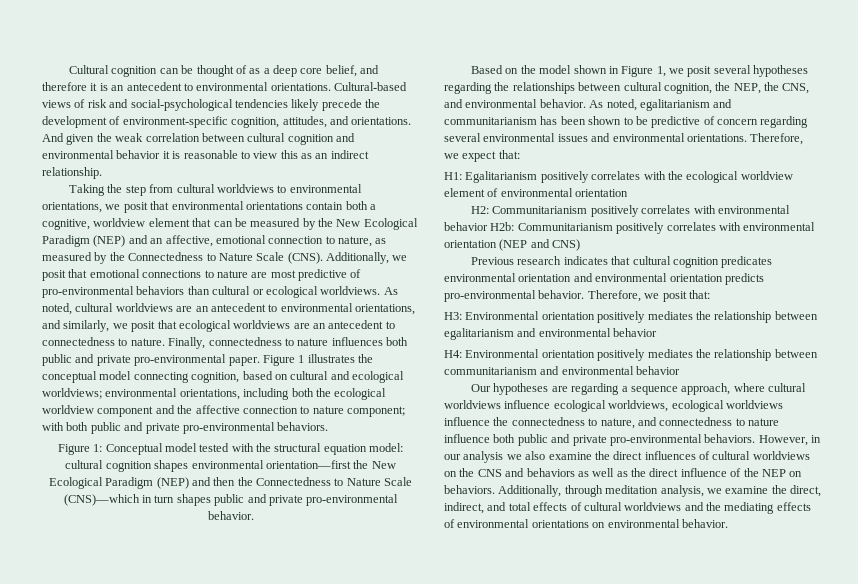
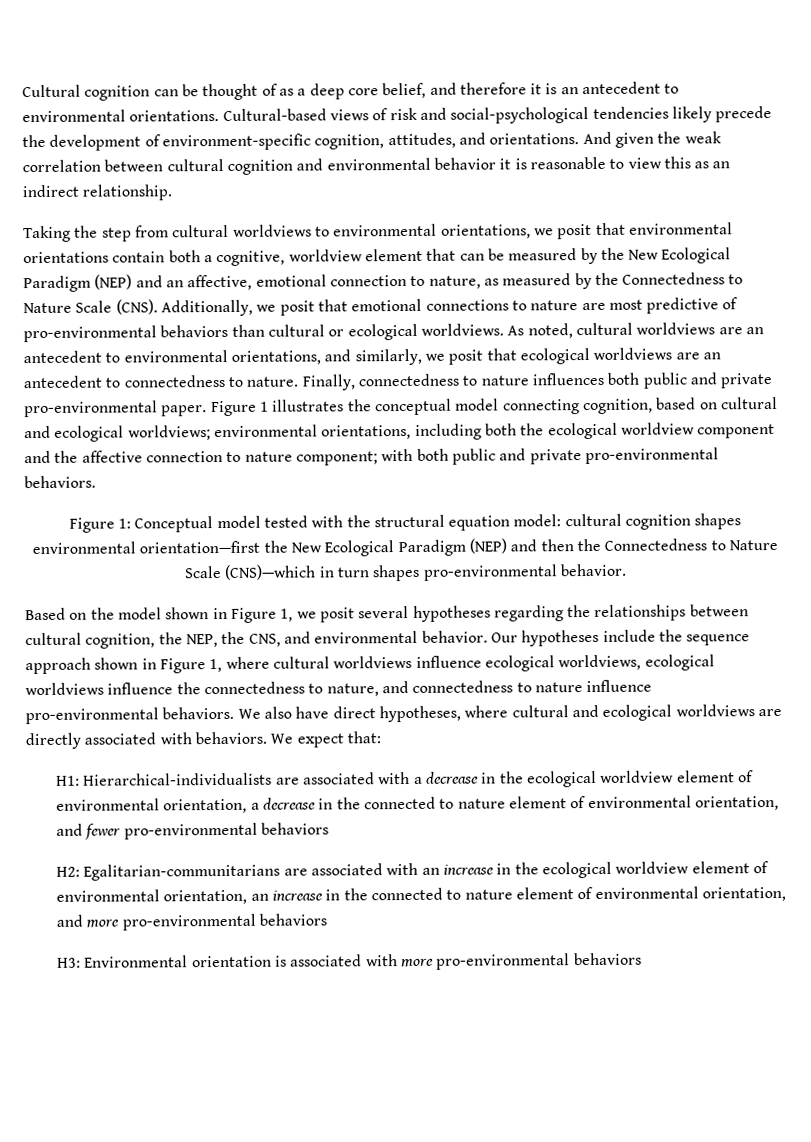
[214,494,303,506] public and private -> (421, 573) none
[589,99,733,111] [444,116,809,128] [444,133,804,145] [444,150,520,162] [444,171,793,183] [444,188,629,197] [471,205,790,217] [444,222,816,234] [444,239,581,251] [471,256,773,268] [444,273,764,285] [444,290,710,302] [444,311,818,323] [444,328,658,340] [444,349,818,361] [444,366,681,375] [471,383,731,395] As noted, egalitarianism and communitarianism has been shown to be predictive of concern regarding several environmental issues and environmental orientations. Therefore, we expect that: // H1: Egalitarianism positively correlates with the ecological worldview element of environmental orientation // H2: Communitarianism positively correlates with environmental behavior H2b: Communitarianism positively correlates with environmental orientation (NEP and CNS) // Previous research indicates that cultural cognition predicates environmental orientation and environmental orientation predicts pro-environmental behavior. Therefore, we posit that: // H3: Environmental orientation positively mediates the relationship between egalitarianism and environmental behavior // H4: Environmental orientation positively mediates the relationship between communitarianism and environmental behavior // Our hypotheses are regarding a sequence approach, -> [490,629,751,647] [25,657,223,675] Our hypotheses include the sequence approach shown in Figure 1,
[493,434,821,446] [444,451,810,463] [444,468,803,477] [444,485,821,497] [444,502,811,514] [444,519,728,528] both public and private pro-environmental behaviors. However, in our analysis we also examine the direct influences of cultural worldviews on the CNS and behaviors as well as the direct influence of the NEP on behaviors. Additionally, through meditation analysis, we examine the direct, indirect, and total effects of cultural worldviews and the mediating effects of environmental orientations on environmental behavior. -> [25,704,782,725] [25,731,381,750] [56,770,754,788] [56,795,779,814] [56,822,330,840] [56,861,769,881] [56,886,786,905] [56,913,328,931] [57,952,642,970] pro-environmental behaviors. We also have direct hypotheses, where cultural and ecological worldviews are directly associated with behaviors. We expect that: // H1: Hierarchical-individualists are associated with a decrease in the ecological worldview element of environmental orientation, a decrease in the connected to nature element of environmental orientation, and fewer pro-environmental behaviors // H2: Egalitarian-communitarians are associated with an increase in the ecological worldview element of environmental orientation, an increase in the connected to nature element of environmental orientation, and more pro-environmental behaviors // H3: Environmental orientation is associated with more pro-environmental behaviors

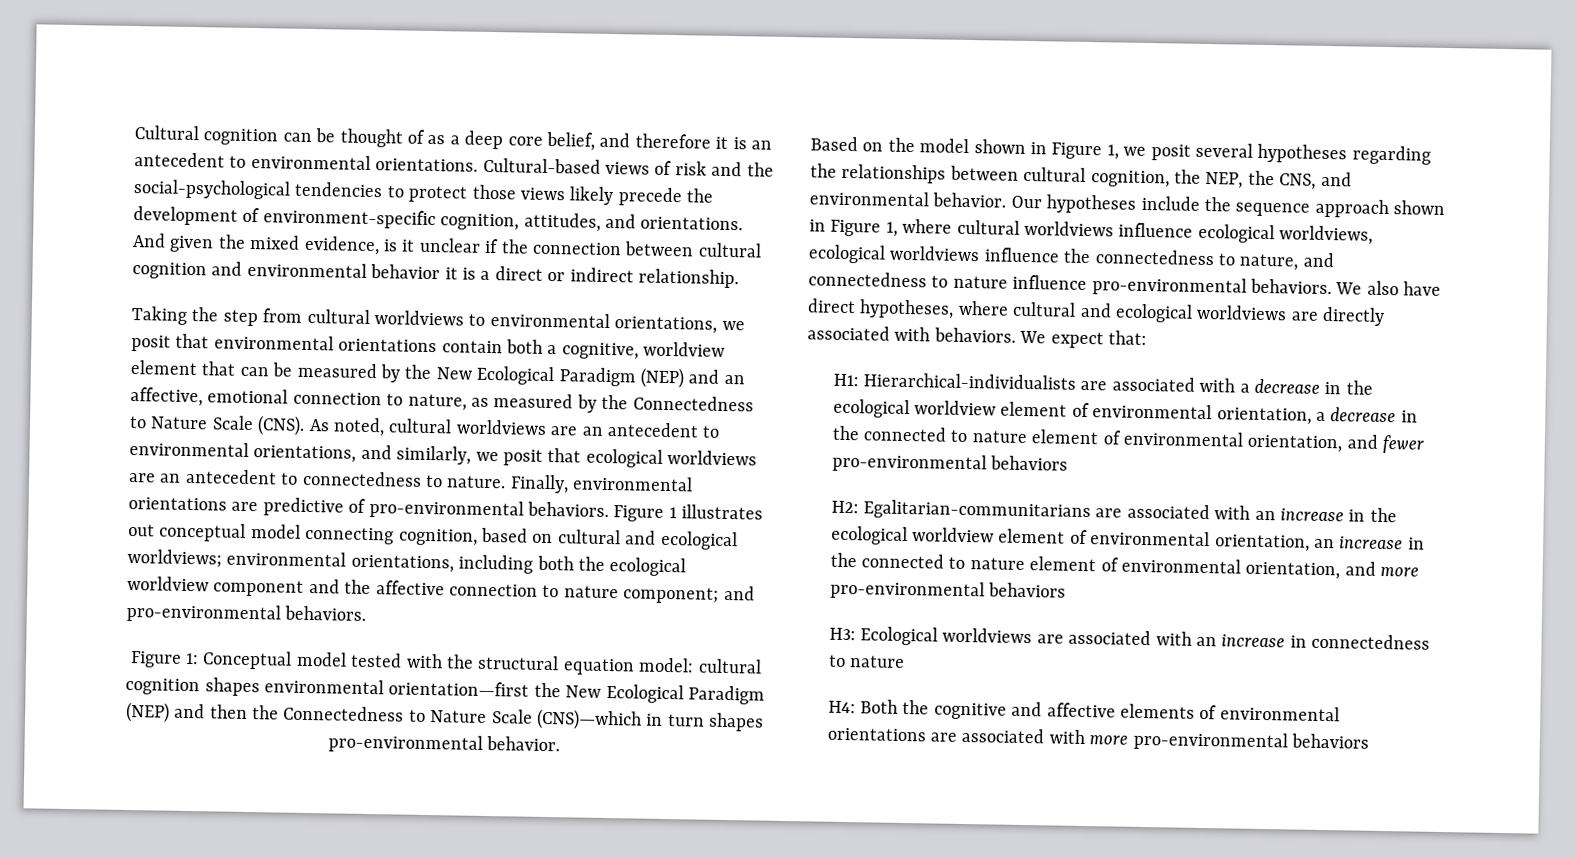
(447, 113) none -> [746,162,774,177] the
(669, 112) none -> [386,184,566,203] to protect those views
[684,131,722,144] [22,159,101,173] weak correlation -> [249,234,622,256] mixed evidence, is it unclear if the connection
[529,156,731,170] reasonable to view this as an -> [480,266,566,282] a direct or
[160,297,739,317] [23,323,504,343] Additionally, we posit that emotional connections to nature are most predictive of pro-environmental behaviors than cultural or ecological worldviews. -> (306, 425) none
[357,372,774,389] [24,400,208,418] connectedness to nature influences both public and private pro-environmental paper. -> [572,475,694,492] [128,496,609,520] environmental orientations are predictive of pro-environmental behaviors.
[347,399,372,412] the -> [128,523,155,537] out
[381,448,582,465] with both public and private -> [723,585,755,601] and
[84,955,288,968] Environmental orientation is -> [859,626,1431,650] [828,654,905,668] [827,699,1340,722] [826,727,957,742] Ecological worldviews are associated with an increase in connectedness to nature // H4: Both the cognitive and affective elements of environmental orientations are

